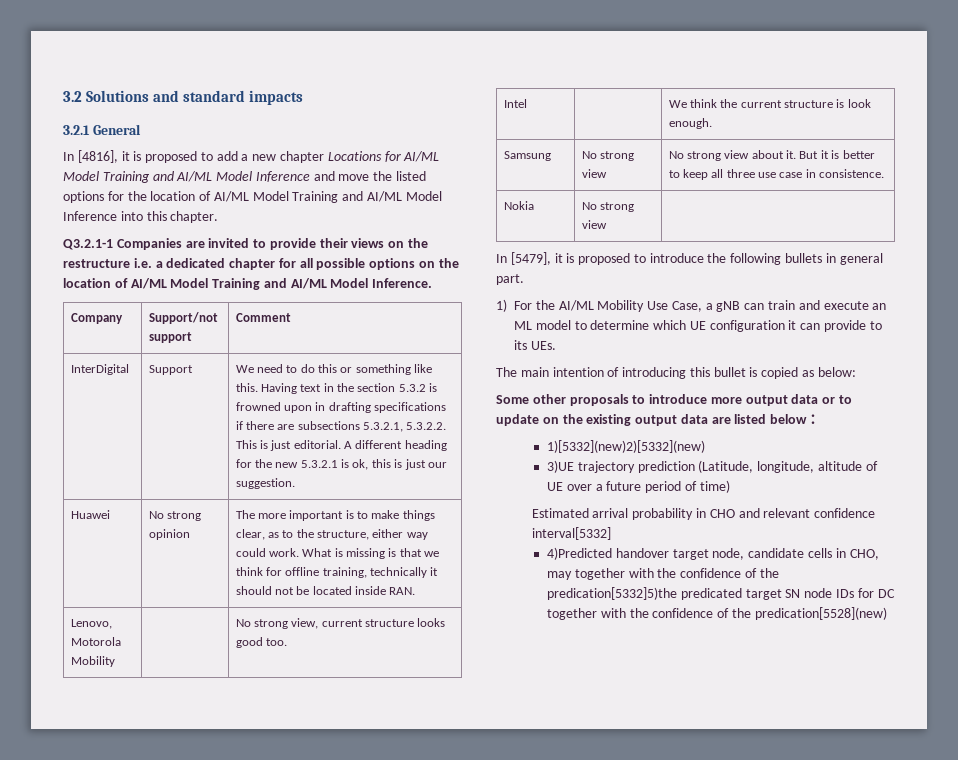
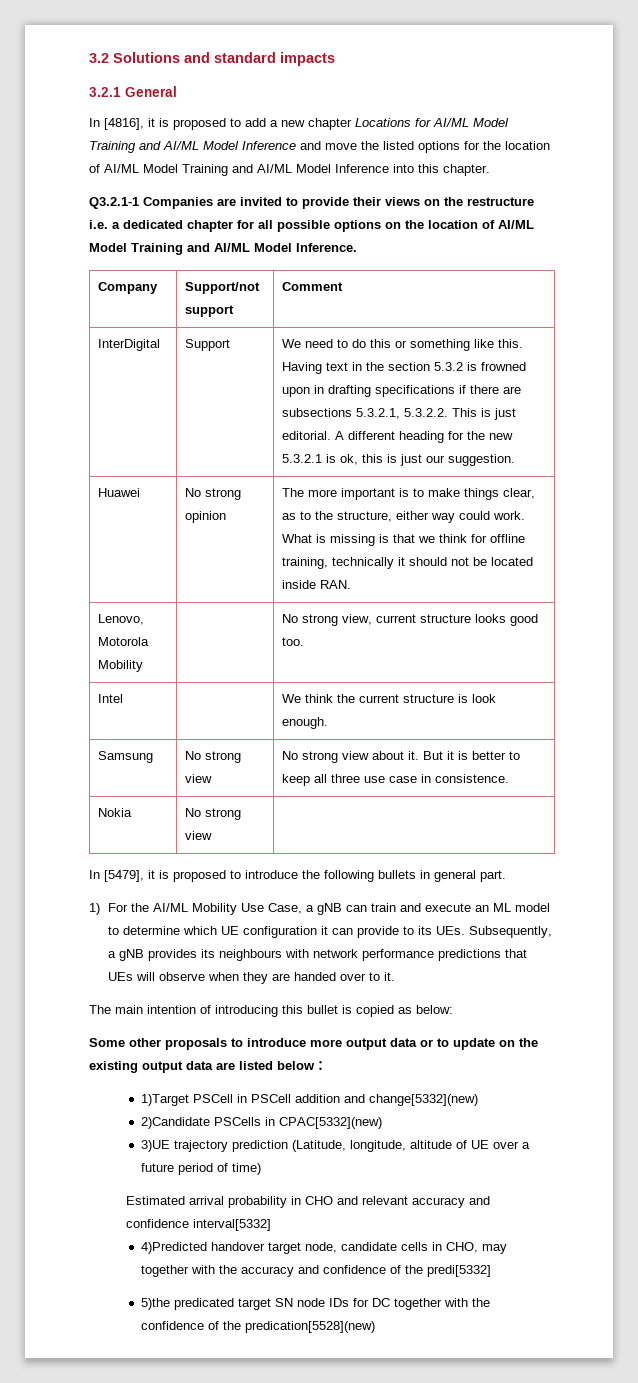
(556, 345) none -> [468,926,552,938] [107,949,527,961] [107,972,395,984] Subsequently, a gNB provides its neighbours with network performance predictions that UEs will observe when they are handed over to it.
[547,440,706,453] 1)[5332](new)2)[5332](new) -> [140,1094,478,1106] [140,1117,382,1129] 1)Target PSCell in PSCell addition and change[5332](new) // 2)Candidate PSCells in CPAC[5332](new)
(811, 513) none -> [412,1196,491,1208] accuracy and
[680,568,779,578] [547,587,678,600] confidence of the predication[5332]5)the -> [240,1265,491,1277] [140,1298,170,1310] accuracy and confidence of the predi[5332] // 5)the

